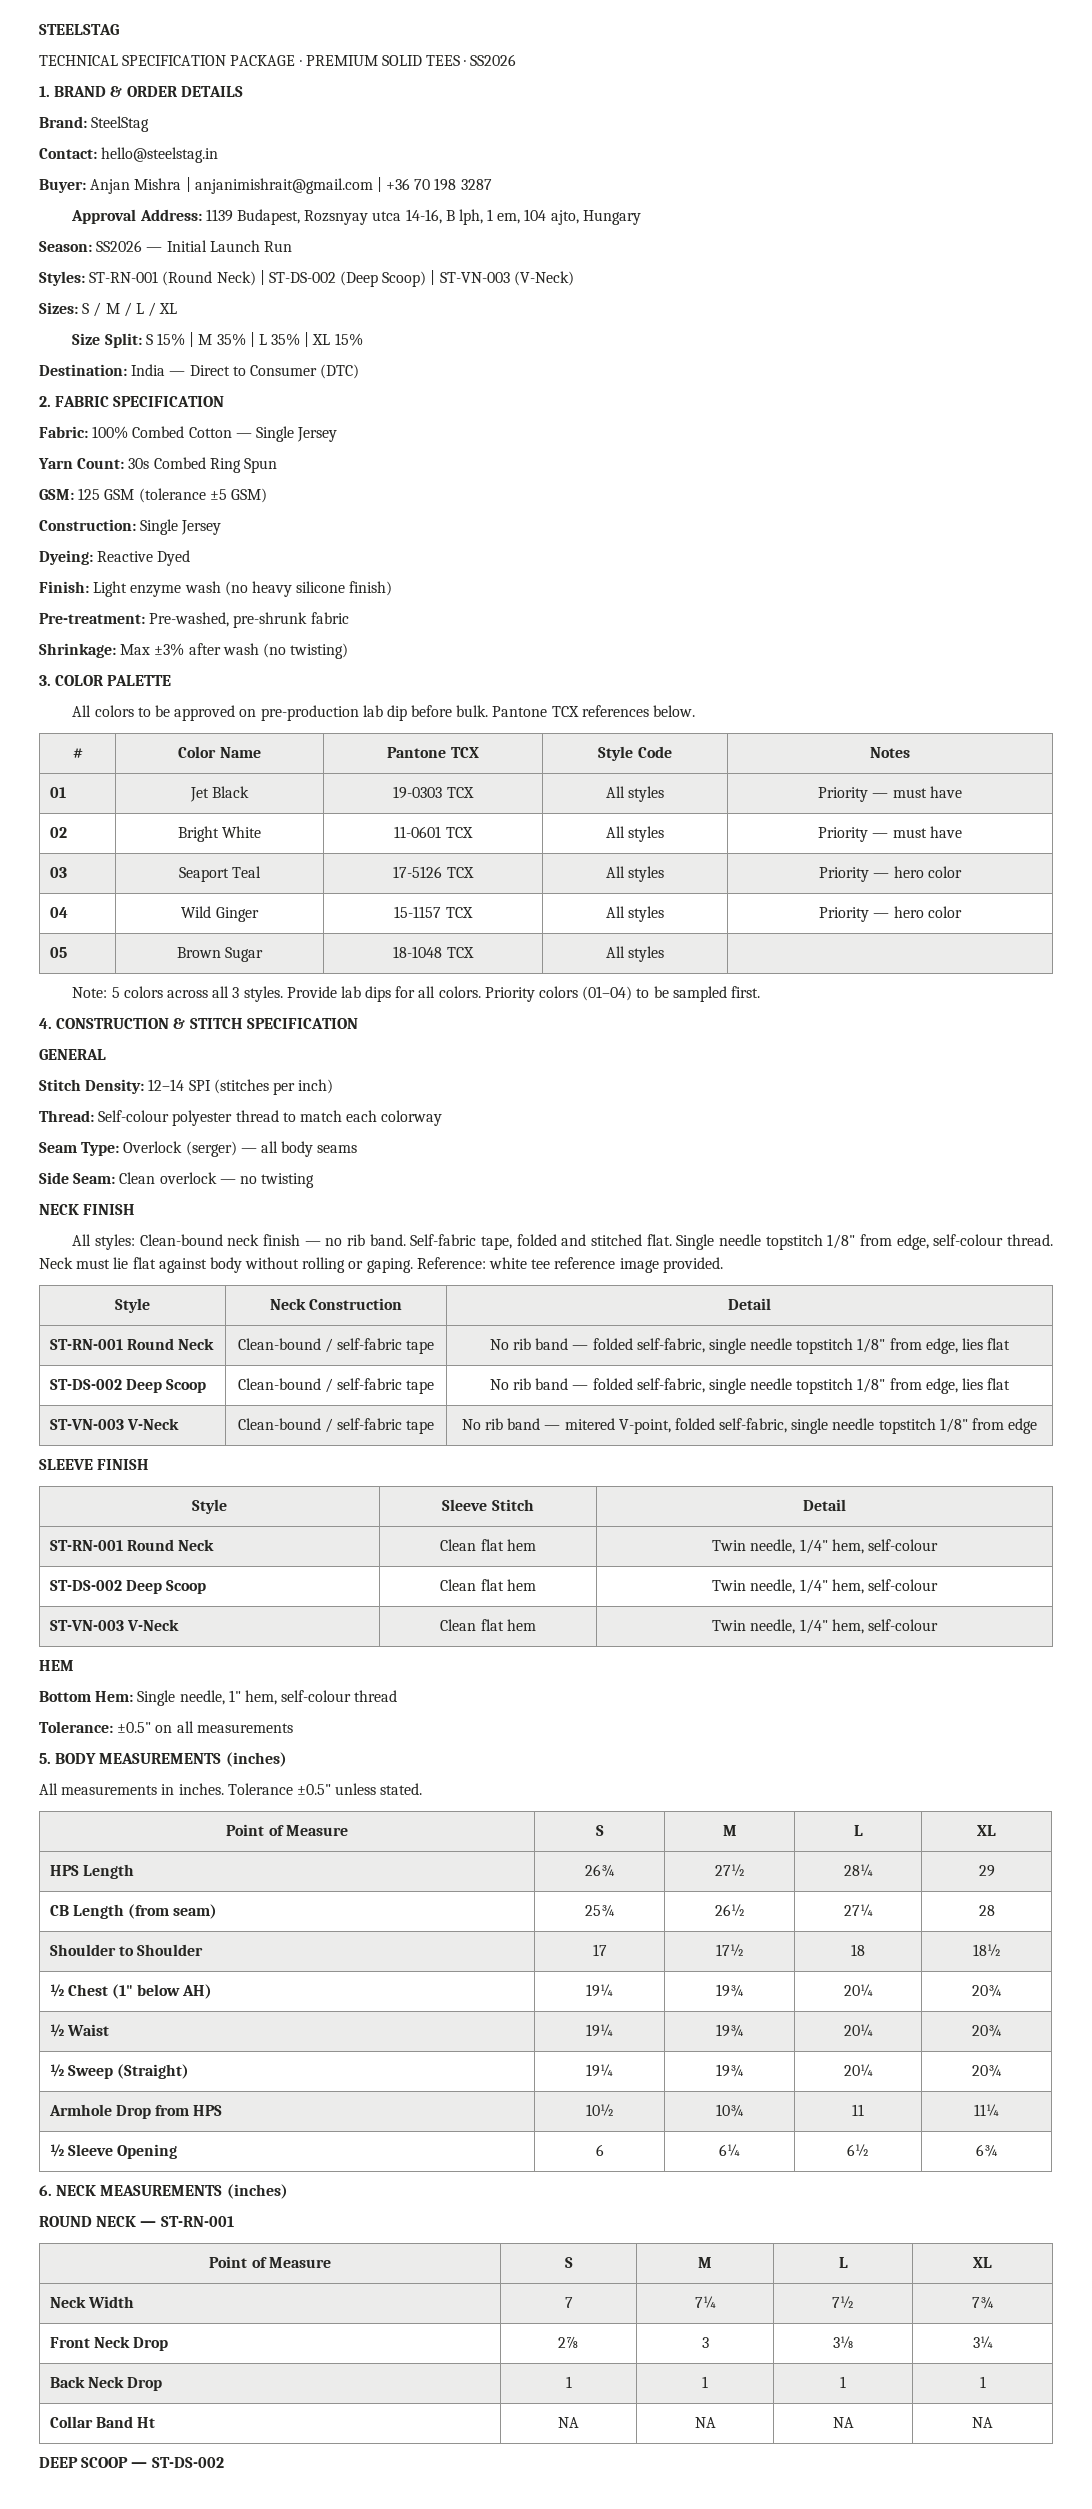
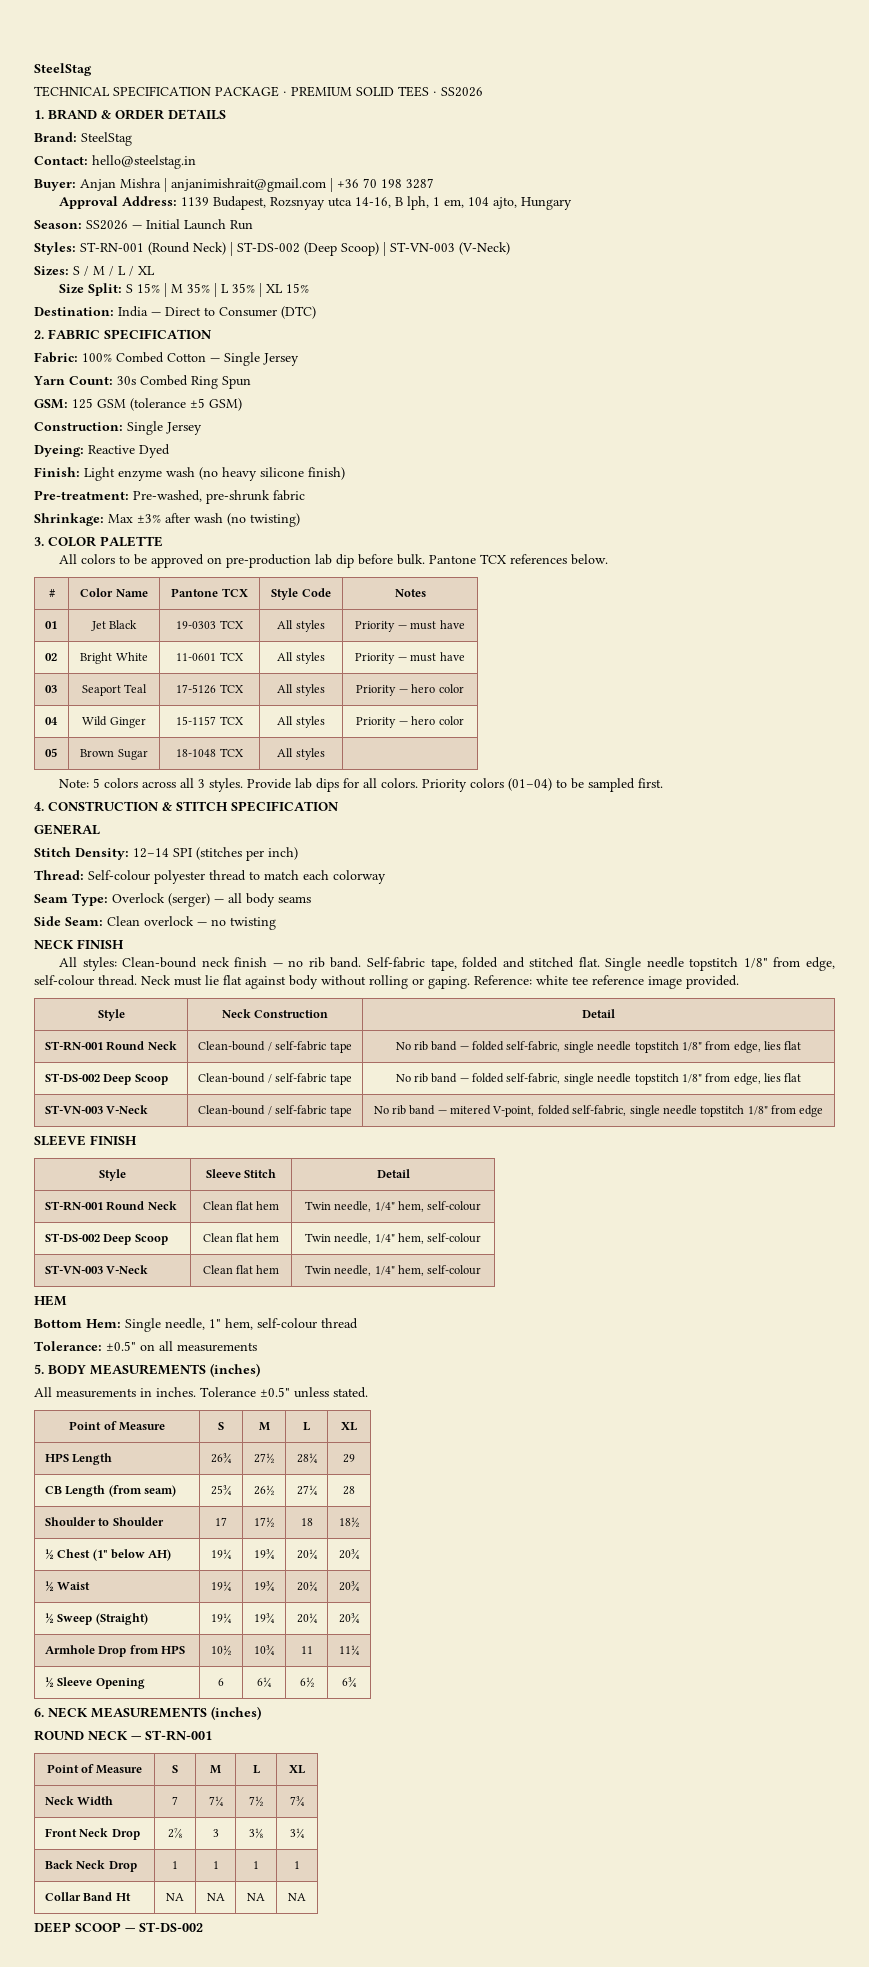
[39,24,119,35] STEELSTAG -> [34,63,92,76] SteelStag

